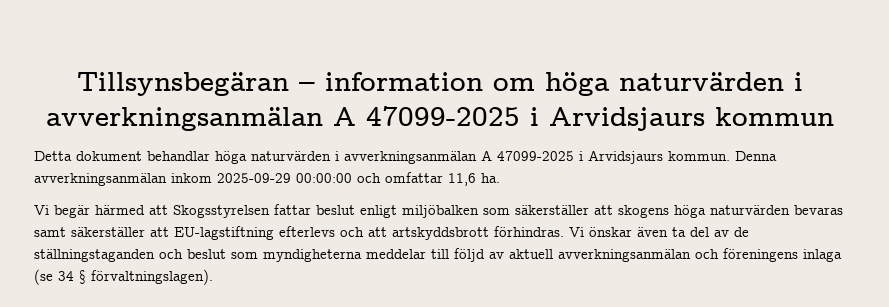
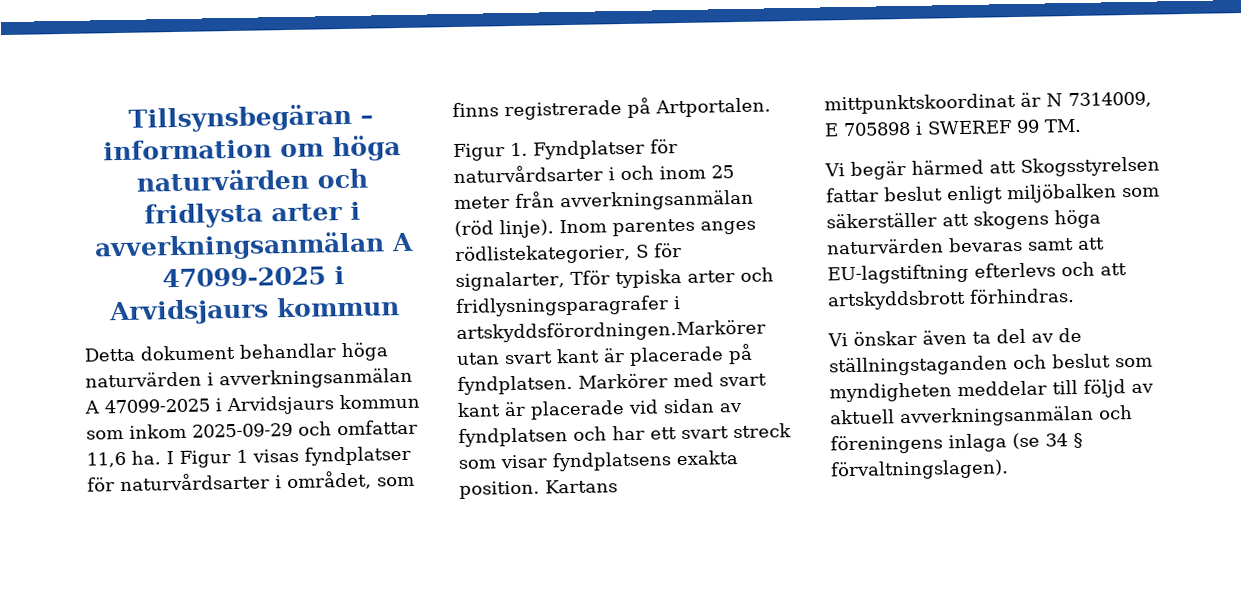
(784, 81) none -> [316,168,368,189] [144,202,343,229] och fridlysta arter
[668,151,777,161] [34,173,167,186] kommun. Denna avverkningsanmälan -> [339,393,420,410] [86,429,124,440] kommun som
[296,173,352,183] 00:00:00 -> (293, 430) none
(500, 178) none -> [166,445,411,468] [87,470,415,492] [452,97,771,121] [453,139,678,162] [453,164,734,184] [454,189,754,212] [454,218,756,239] [455,243,682,266] [455,267,774,292] [455,295,681,318] [456,319,766,344] [456,343,753,366] [457,372,767,396] [457,398,743,420] [458,423,792,448] [458,450,738,472] [459,479,618,499] [824,91,1152,115] [824,118,1082,137] I Figur 1 visas fyndplatser för naturvårdsarter i området, som finns registrerade på Artportalen. // Figur 1. Fyndplatser för naturvårdsarter i och inom 25 meter från avverkningsanmälan (röd linje). Inom parentes anges rödlistekategorier, S för signalarter, Tför typiska arter och fridlysningsparagrafer i artskyddsförordningen.Markörer utan svart kant är placerade på fyndplatsen. Markörer med svart kant är placerade vid sidan av fyndplatsen och har ett svart streck som visar fyndplatsens exakta position. Kartans mittpunktskoordinat är N 7314009, E 705898 i SWEREF 99 TM.
[71,227,145,237] säkerställer -> (1074, 244) none
(564, 231) none -> (1075, 296) //
[263,249,362,262] myndigheterna -> [829,382,952,403] myndigheten

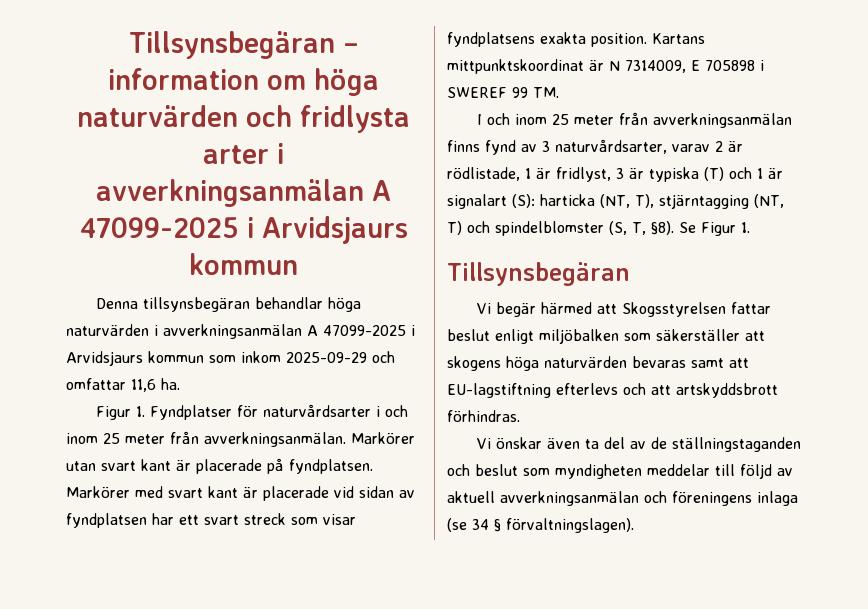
[84,344,235,362] Detta dokument -> [95,297,250,312] Denna tillsynsbegäran
[166,445,411,468] [87,470,415,492] [452,97,771,121] I Figur 1 visas fyndplatser för naturvårdsarter i området, som finns registrerade på Artportalen. -> (180, 384) none
[560,189,754,212] [454,218,756,239] [455,243,682,266] [455,267,774,292] [455,295,681,318] [456,319,766,344] avverkningsanmälan (röd linje). Inom parentes anges rödlistekategorier, S för signalarter, Tför typiska arter och fridlysningsparagrafer i artskyddsförordningen.Markörer -> [204,432,415,447] avverkningsanmälan. Markörer
[573,426,607,441] och -> (147, 520) none
(1082, 125) none -> [476,112,792,128] [447,139,743,155] [447,167,783,182] [447,194,784,209] [447,221,750,236] [447,262,630,286] // I och inom 25 meter från avverkningsanmälan finns fynd av 3 naturvårdsarter, varav 2 är rödlistade, 1 är fridlyst, 3 är typiska (T) och 1 är signalart (S): harticka (NT, T), stjärntagging (NT, T) och spindelblomster (S, T, §8). Se Figur 1. // Tillsynsbegäran

